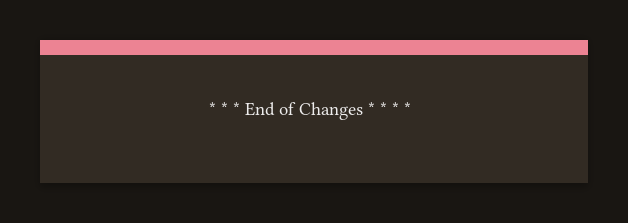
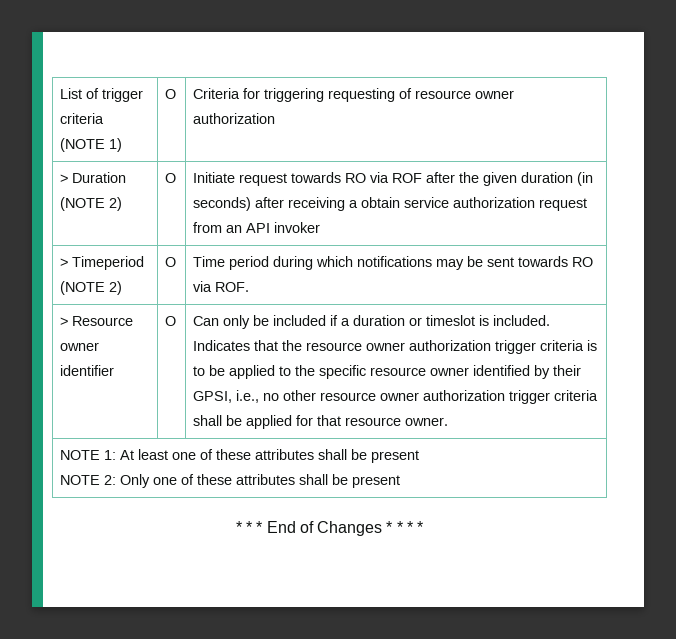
(209, 108) none -> [60,88,144,102] [60,113,105,124] [60,138,123,152] [165,89,177,99] [193,88,515,102] [193,113,276,124] [60,172,127,183] [60,197,123,211] [165,173,177,183] [193,172,594,186] [193,197,588,211] [193,222,321,233] [60,256,145,270] [60,281,123,295] [165,257,177,267] [193,256,594,270] [193,281,250,292] [60,316,134,326] [60,342,100,351] [60,365,115,376] [165,316,177,326] [193,315,551,329] [193,340,598,354] [193,365,582,379] [193,390,599,404] [193,415,449,429] [60,449,420,463] [60,474,401,488] List of trigger criteria (NOTE 1) | O | Criteria for triggering requesting of resource owner authorization // > Duration (NOTE 2) | O | Initiate request towards RO via ROF after the given duration (in seconds) after receiving a obtain service authorization request from an API invoker // > Timeperiod (NOTE 2) | O | Time period during which notifications may be sent towards RO via ROF. // > Resource owner identifier | O | Can only be included if a duration or timeslot is included. Indicates that the resource owner authorization trigger criteria is to be applied to the specific resource owner identified by their GPSI, i.e., no other resource owner authorization trigger criteria shall be applied for that resource owner. // NOTE 1: At least one of these attributes shall be present // NOTE 2: Only one of these attributes shall be present //

